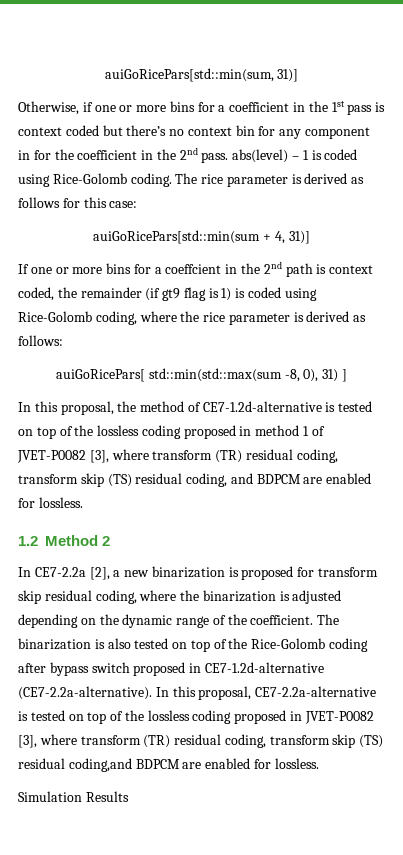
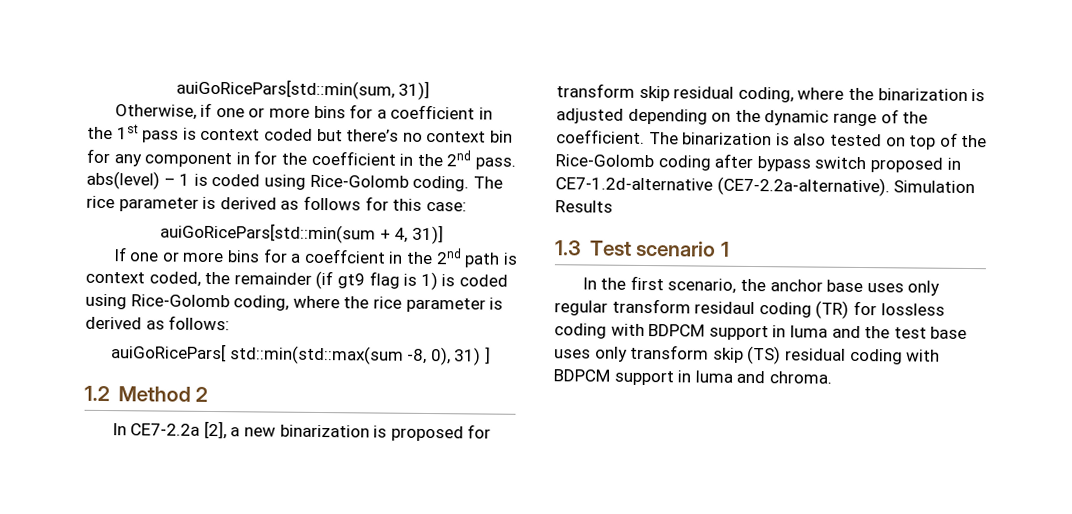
[18,401,373,415] [18,425,325,439] [17,449,338,463] [18,473,372,487] [18,497,83,508] // In this proposal, the method of CE7-1.2d-alternative is tested on top of the lossless coding proposed in method 1 of JVET-P0082 [3], where transform (TR) residual coding, transform skip (TS) residual coding, and BDPCM are enabled for lossless. -> (491, 355) none
[155,686,377,700] [18,710,374,724] [18,734,384,748] [18,758,319,772] [18,791,129,802] In this proposal, CE7-2.2a-alternative is tested on top of the lossless coding proposed in JVET-P0082 [3], where transform (TR) residual coding, transform skip (TS) residual coding,and BDPCM are enabled for lossless. // Simulation Results -> [893,180,976,194] [555,200,613,213] [555,240,730,257] [581,275,941,296] [554,298,945,319] [554,323,968,341] [554,344,941,365] [553,369,832,386] Simulation Results // 1.3 Test scenario 1 // In the first scenario, the anchor base uses only regular transform residaul coding (TR) for lossless coding with BDPCM support in luma and the test base uses only transform skip (TS) residual coding with BDPCM support in luma and chroma.

